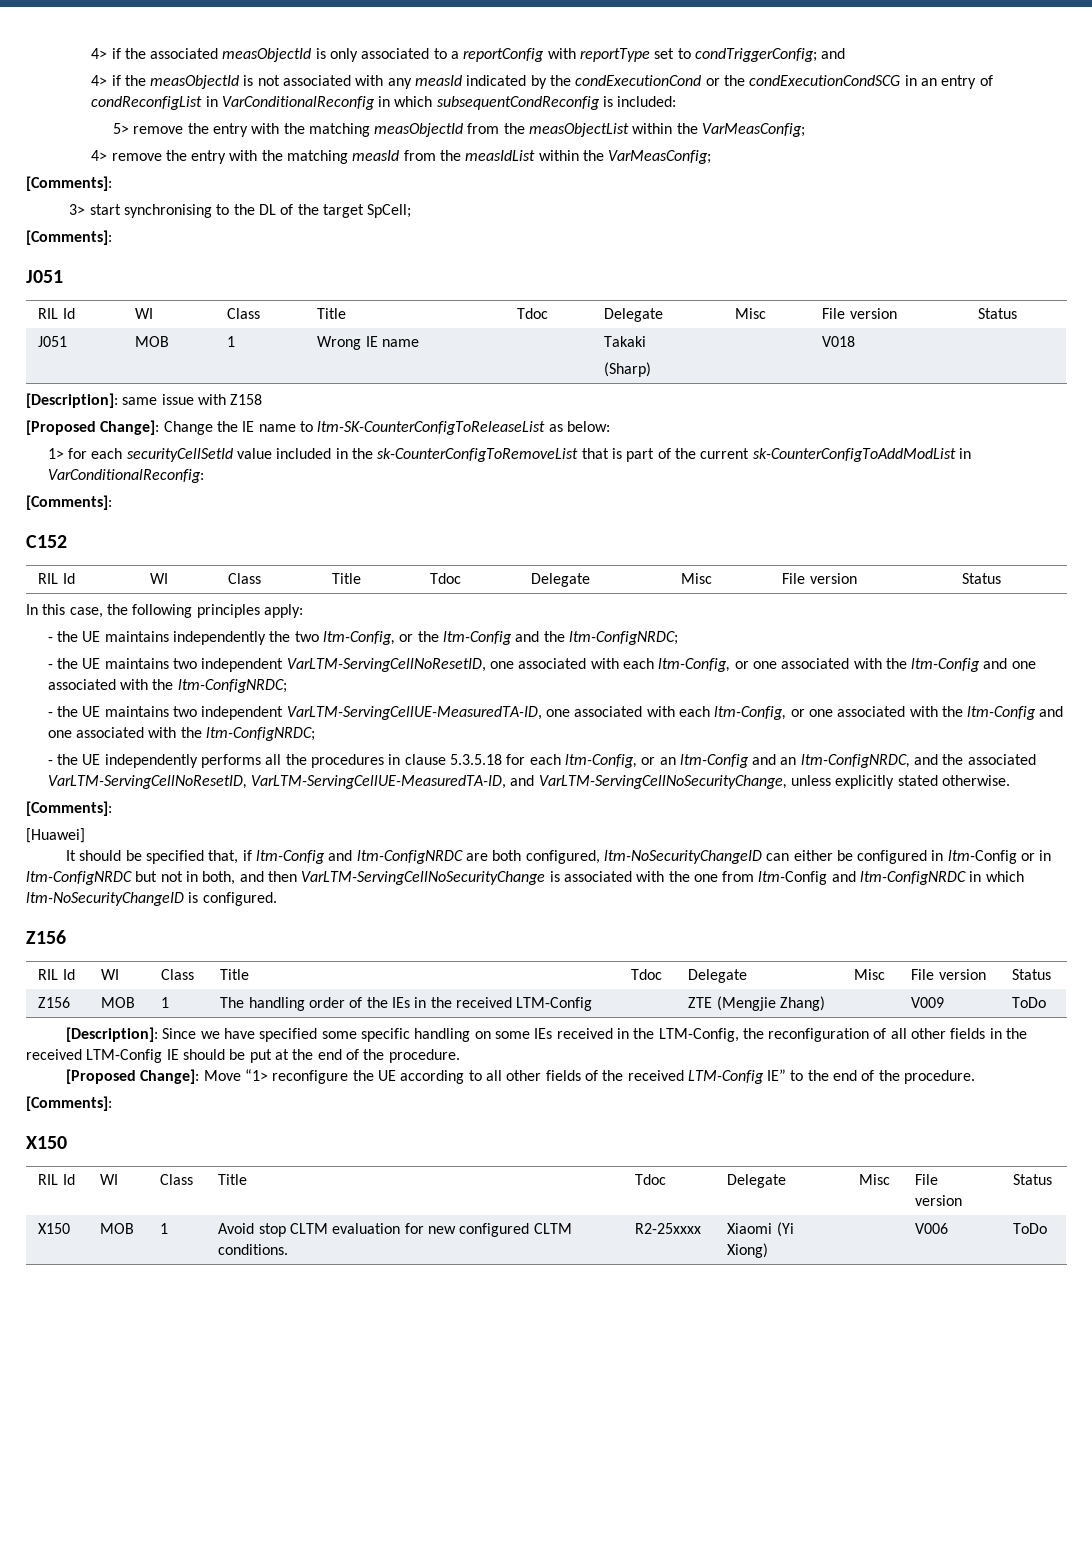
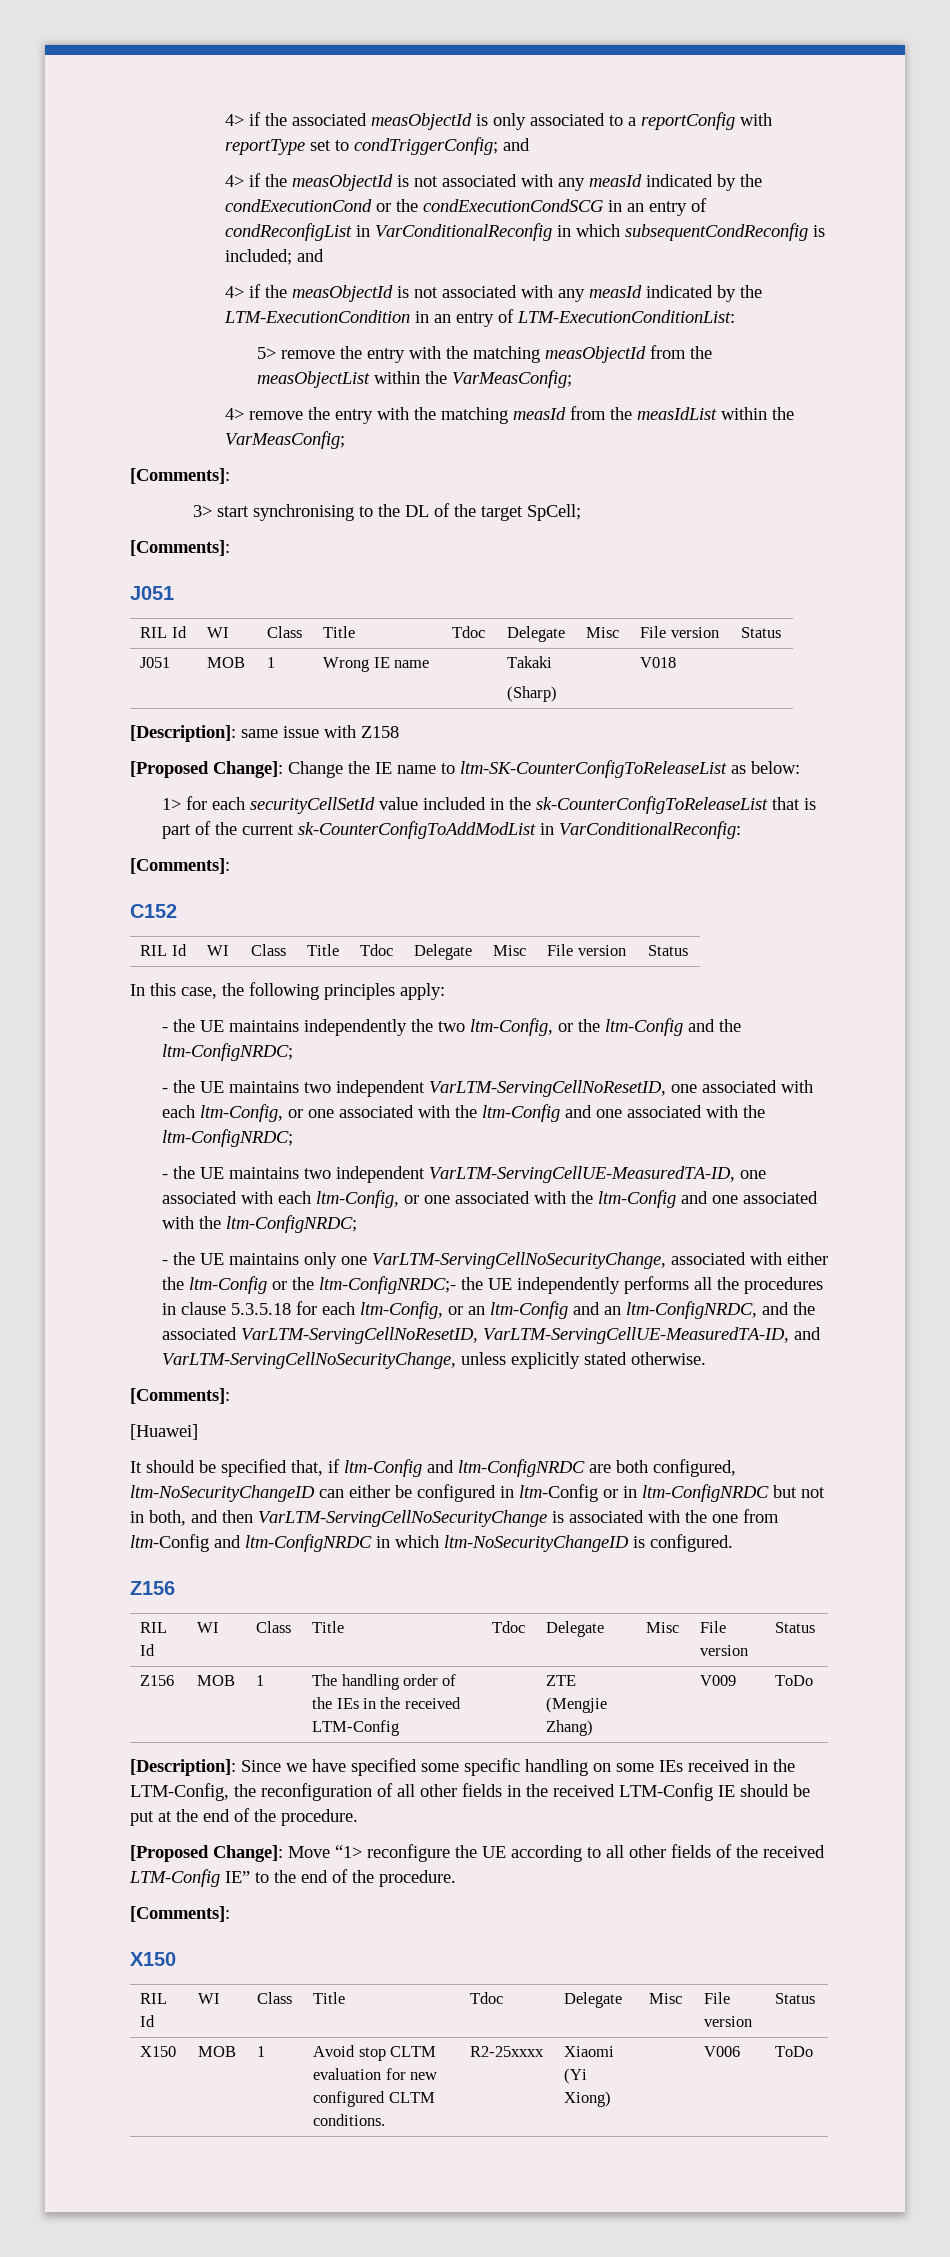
[617,96,677,107] included: -> [224,249,324,265] [224,284,762,302] [223,309,735,327] included; and // 4> if the measObjectId is not associated with any measId indicated by the LTM-ExecutionCondition in an entry of LTM-ExecutionConditionList:
[377,448,579,462] sk-CounterConfigToRemoveList -> [535,796,768,814] sk-CounterConfigToReleaseList
(101, 759) none -> [228,1252,828,1269] [161,1276,512,1294] maintains only one VarLTM-ServingCellNoSecurityChange, associated with either the ltm-Config or the ltm-ConfigNRDC;- the UE

